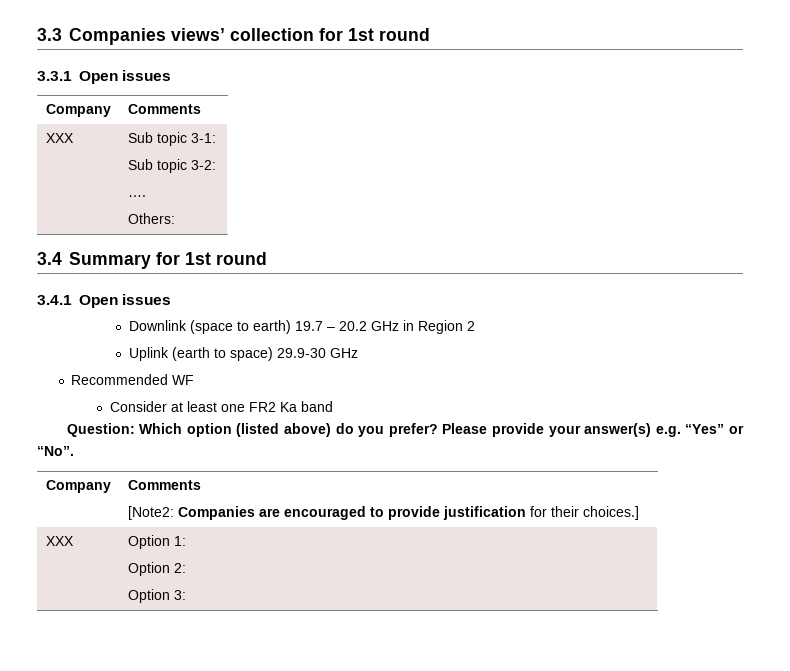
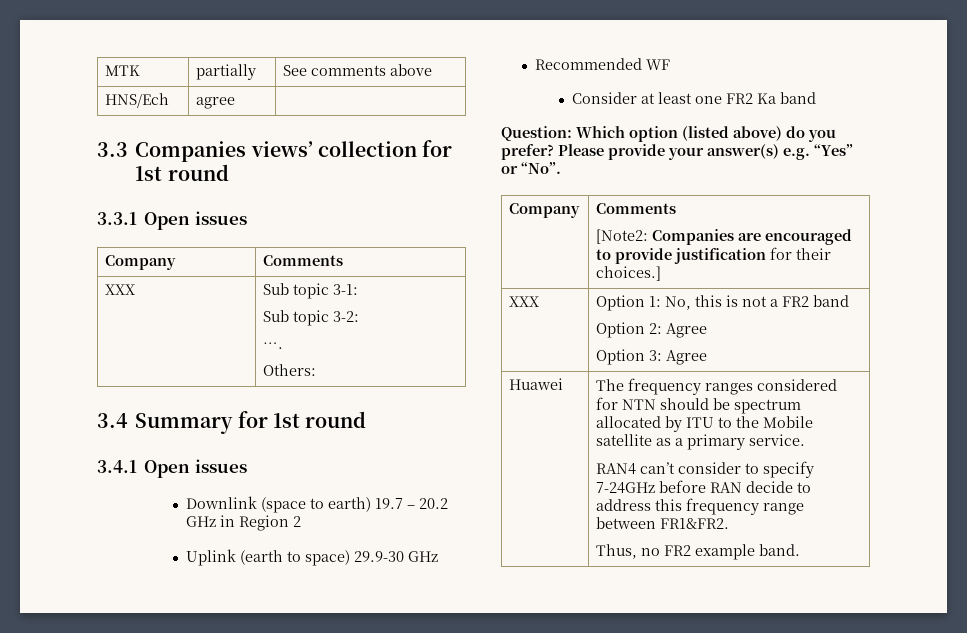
(37, 34) none -> [105,65,141,76] [196,64,257,80] [283,64,433,76] [105,93,170,108] [196,97,236,109] MTK | partially | See comments above // HNS/Ech | agree | //
(186, 541) none -> [665,295,850,310] No, this is not a FR2 band
(186, 568) none -> [666,323,708,338] Agree
(186, 595) none -> [666,350,708,365] [509,378,564,390] [596,378,838,395] [596,397,802,414] [596,416,814,432] [596,434,806,450] [596,461,815,478] [596,480,812,494] [596,498,805,515] [596,517,730,529] [596,544,801,560] Agree // Huawei | The frequency ranges considered for NTN should be spectrum allocated by ITU to the Mobile satellite as a primary service. // RAN4 can’t consider to specify 7-24GHz before RAN decide to address this frequency range between FR1&FR2. // Thus, no FR2 example band.

